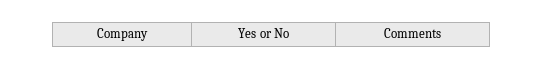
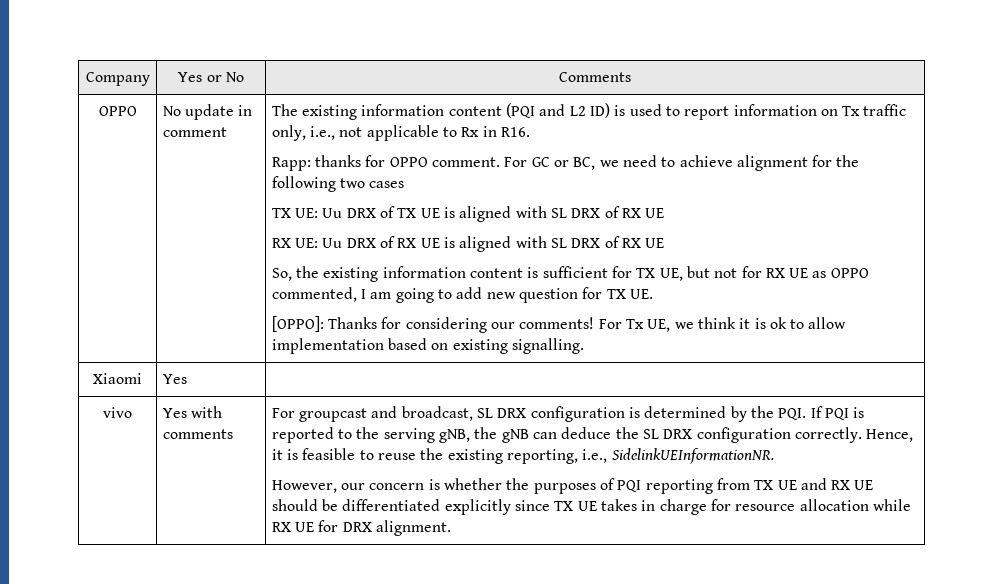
(441, 33) none -> [98,106,137,116] [162,104,253,120] [162,127,227,137] [271,103,907,120] [271,125,530,141] [271,155,860,171] [271,176,405,192] [271,206,665,222] [271,236,665,252] [271,266,869,282] [271,287,653,303] [271,316,847,333] [271,338,584,354] [93,373,142,384] [162,374,187,384] [103,407,132,418] [162,406,223,418] [162,429,233,439] [271,406,865,422] [271,427,914,443] [271,448,774,464] [271,478,874,494] [271,499,911,515] [271,520,451,536] // OPPO | No update in comment | The existing information content (PQI and L2 ID) is used to report information on Tx traffic only, i.e., not applicable to Rx in R16. // Rapp: thanks for OPPO comment. For GC or BC, we need to achieve alignment for the following two cases // TX UE: Uu DRX of TX UE is aligned with SL DRX of RX UE // RX UE: Uu DRX of RX UE is aligned with SL DRX of RX UE // So, the existing information content is sufficient for TX UE, but not for RX UE as OPPO commented, I am going to add new question for TX UE. // [OPPO]: Thanks for considering our comments! For Tx UE, we think it is ok to allow implementation based on existing signalling. // Xiaomi | Yes | // vivo | Yes with comments | For groupcast and broadcast, SL DRX configuration is determined by the PQI. If PQI is reported to the serving gNB, the gNB can deduce the SL DRX configuration correctly. Hence, it is feasible to reuse the existing reporting, i.e., SidelinkUEInformationNR. // However, our concern is whether the purposes of PQI reporting from TX UE and RX UE should be differentiated explicitly since TX UE takes in charge for resource allocation while RX UE for DRX alignment.

